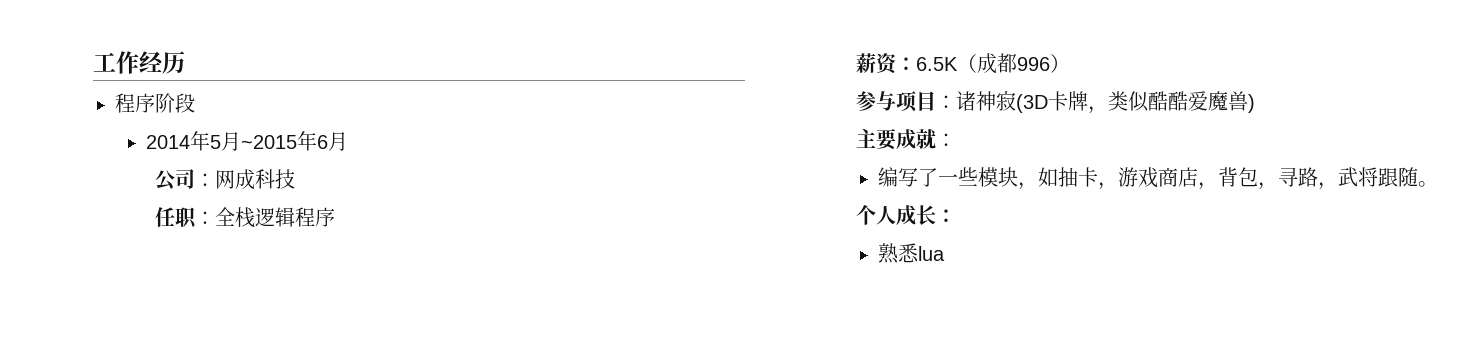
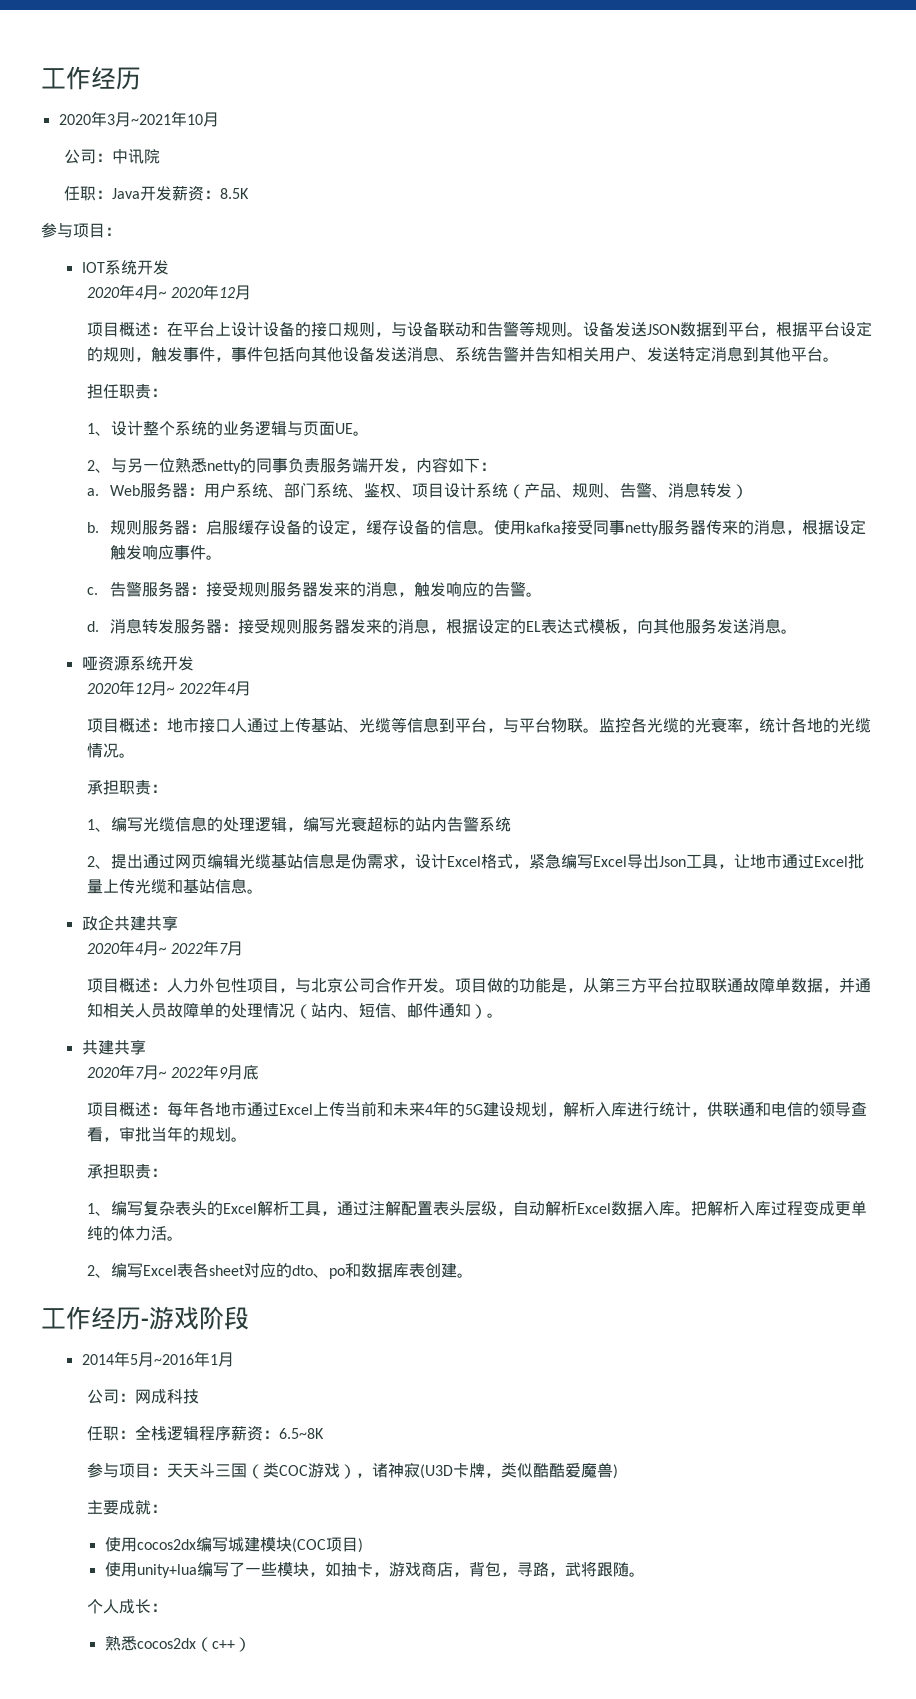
[115,93,155,113] 程序 -> [58,111,219,127] [64,149,161,164] [64,186,250,201] [41,223,121,238] [81,260,169,275] [87,284,252,300] [87,321,873,337] [87,346,840,362] [87,383,168,399] [87,420,370,436] [87,457,497,474] [87,482,749,499] [87,519,867,536] [110,544,223,560] [87,581,543,597] [87,618,798,634] [81,656,194,671] [87,680,252,696] [87,717,872,733] [87,743,136,758] [87,779,168,795] [87,816,512,832] [87,853,865,869] [87,878,264,894] [81,915,178,931] [87,940,244,956] [87,977,872,993] [87,1002,504,1019] [81,1040,146,1055] [87,1064,260,1080] [87,1101,868,1117] [87,1126,248,1142] [87,1163,168,1179] [87,1200,868,1216] [87,1226,184,1241] [87,1262,474,1279] [41,1306,199,1330] 2020年3月~2021年10月 // 公司：中讯院 // 任职：Java开发薪资：8.5K // 参与项目： // IOT系统开发 // 2020年4月~ 2020年12月 // 项目概述：在平台上设计设备的接口规则，与设备联动和告警等规则。设备发送JSON数据到平台，根据平台设定的规则，触发事件，事件包括向其他设备发送消息、系统告警并告知相关用户、发送特定消息到其他平台。 // 担任职责： // 1、设计整个系统的业务逻辑与页面UE。 // 2、与另一位熟悉netty的同事负责服务端开发，内容如下： // a. Web服务器：用户系统、部门系统、鉴权、项目设计系统（产品、规则、告警、消息转发） // b.规则服务器：启服缓存设备的设定，缓存设备的信息。使用kafka接受同事netty服务器传来的消息，根据设定触发响应事件。 // c.告警服务器：接受规则服务器发来的消息，触发响应的告警。 // d.消息转发服务器：接受规则服务器发来的消息，根据设定的EL表达式模板，向其他服务发送消息。 // 哑资源系统开发 // 2020年12月~ 2022年4月 // 项目概述：地市接口人通过上传基站、光缆等信息到平台，与平台物联。监控各光缆的光衰率，统计各地的光缆情况。 // 承担职责： // 1、编写光缆信息的处理逻辑，编写光衰超标的站内告警系统 // 2、提出通过网页编辑光缆基站信息是伪需求，设计Excel格式，紧急编写Excel导出Json工具，让地市通过Excel批量上传光缆和基站信息。 // 政企共建共享 // 2020年4月~ 2022年7月 // 项目概述：人力外包性项目，与北京公司合作开发。项目做的功能是，从第三方平台拉取联通故障单数据，并通知相关人员故障单的处理情况（站内、短信、邮件通知）。 // 共建共享 // 2020年7月~ 2022年9月底 // 项目概述：每年各地市通过Excel上传当前和未来4年的5G建设规划，解析入库进行统计，供联通和电信的领导查看，审批当年的规划。 // 承担职责： // 1、编写复杂表头的Excel解析工具，通过注解配置表头层级，自动解析Excel数据入库。把解析入库过程变成更单纯的体力活。 // 2、编写Excel表各sheet对应的dto、po和数据库表创建。 // 工作经历-游戏
[240,131,328,151] ~2015年6 -> [153,1351,218,1367] ~2016年1
[855,53,1070,75] [855,91,1048,113] // 薪资：6.5K（成都996） // 参与项目：诸神寂(3D -> [231,1426,325,1441] [87,1462,454,1479] 薪资：6.5~8K // 参与项目：天天斗三国（类COC游戏），诸神寂(U3D
(956, 140) none -> [104,1537,363,1553] [104,1562,197,1578] 使用cocos2dx编写城建模块(COC项目) // 使用unity+lua
[917,246,945,261] lua -> [136,1637,251,1652] cocos2dx（c++）

